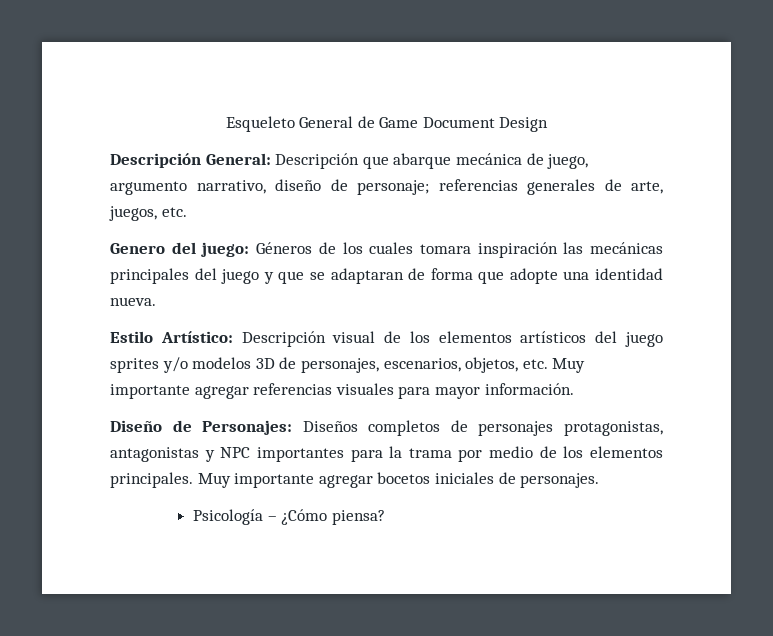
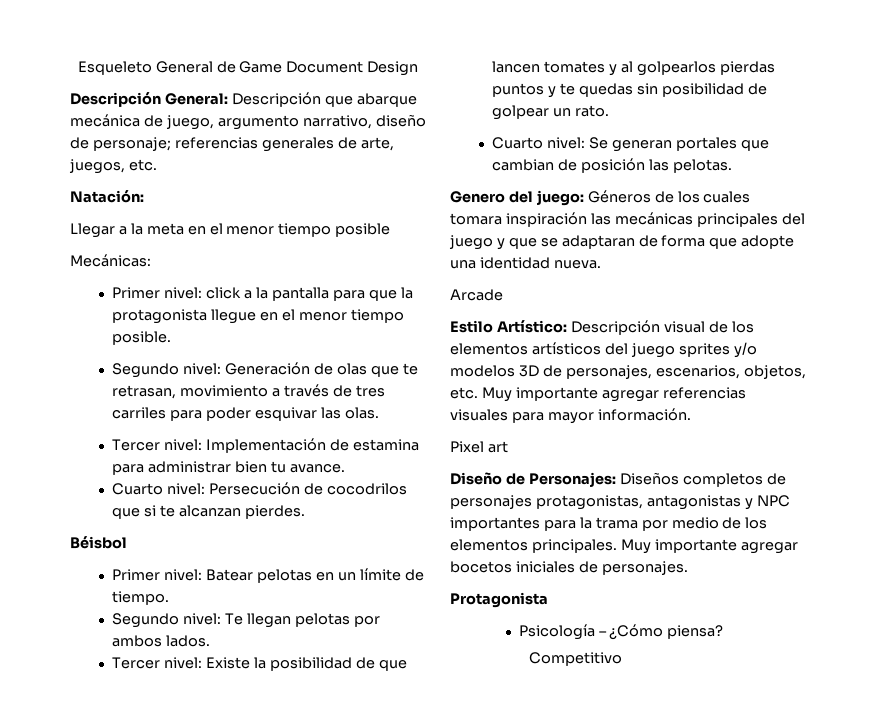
(187, 212) none -> [70,190,144,203] [70,223,391,238] [70,254,151,267] [112,287,413,301] [112,309,404,324] [112,331,172,345] [112,362,418,378] [112,384,385,399] [112,407,379,421] [112,438,419,453] [112,461,345,475] [112,482,407,495] [112,505,305,519] [70,536,127,549] [112,568,424,583] [112,591,170,605] [112,613,380,628] [112,635,211,647] [112,657,407,671] [492,61,775,76] [492,83,767,98] [492,105,610,120] [492,137,769,152] [492,158,732,173] // Natación: // Llegar a la meta en el menor tiempo posible // Mecánicas: // Primer nivel: click a la pantalla para que la protagonista llegue en el menor tiempo posible. // Segundo nivel: Generación de olas que te retrasan, movimiento a través de tres carriles para poder esquivar las olas. // Tercer nivel: Implementación de estamina para administrar bien tu avance. // Cuarto nivel: Persecución de cocodrilos que si te alcanzan pierdes. // Béisbol // Primer nivel: Batear pelotas en un límite de tiempo. // Segundo nivel: Te llegan pelotas por ambos lados. // Tercer nivel: Existe la posibilidad de que lancen tomates y al golpearlos pierdas puntos y te quedas sin posibilidad de golpear un rato. // Cuarto nivel: Se generan portales que cambian de posición las pelotas.
(156, 301) none -> [450,289,503,301] // Arcade
(574, 389) none -> [450,441,508,453] // Pixel art
(600, 480) none -> [450,592,548,608] // Protagonista
(385, 517) none -> [528,652,622,666] // Competitivo

